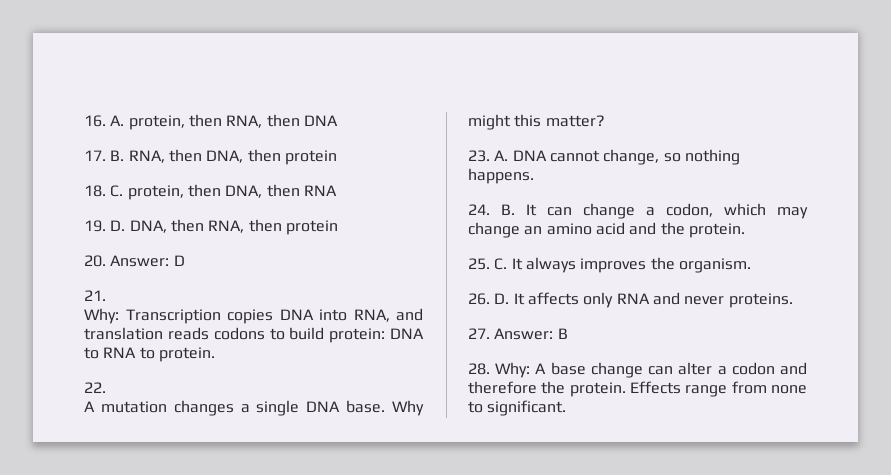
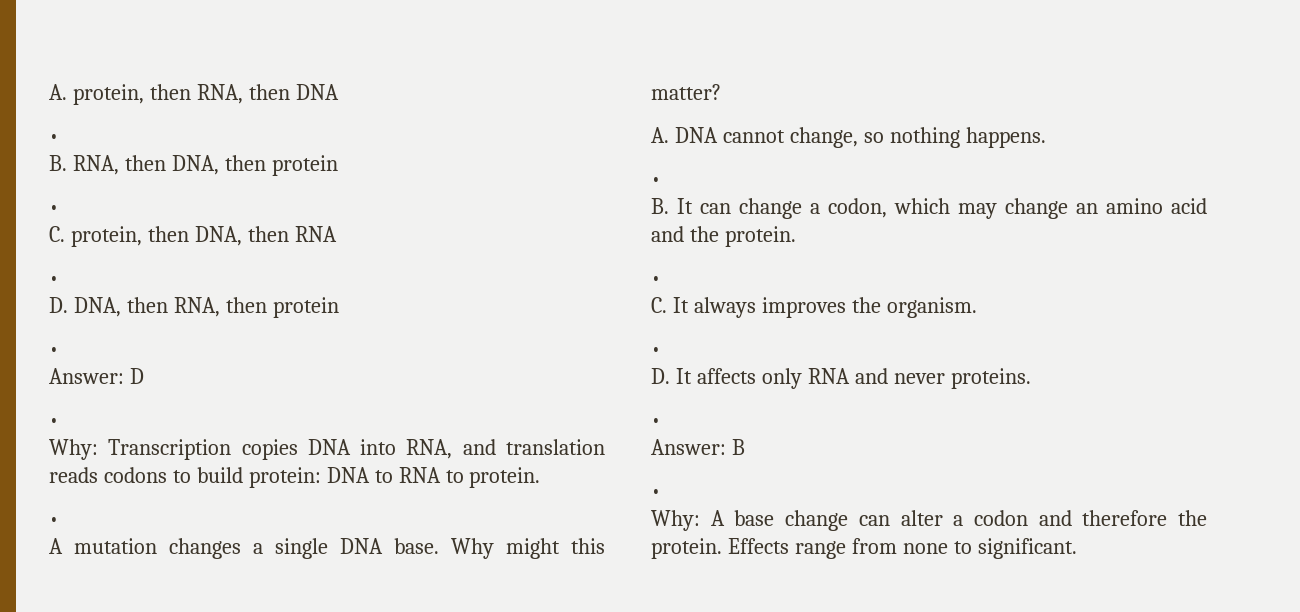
[84,115,106,127] 16. -> (49, 92) none
[84,150,106,161] 17. -> [49,134,59,143] • //
[84,185,106,197] 18. -> [49,205,59,214] • //
[84,220,106,232] 19. -> [49,276,59,285] • //
[84,255,106,267] 20. -> [49,347,59,356] • //
[84,290,106,301] 21. -> [49,418,59,427] •
[84,382,106,393] 22. -> [49,517,59,526] •
[468,150,490,162] 23. -> (721, 92) none
[468,204,490,215] 24. -> [651,177,661,186] • //
[468,258,490,270] 25. -> [651,276,661,285] • //
[468,293,490,305] 26. -> [651,347,661,356] • //
[468,328,490,339] 27. -> [651,418,661,427] • //
[468,363,490,375] 28. -> [651,489,661,498] • //

